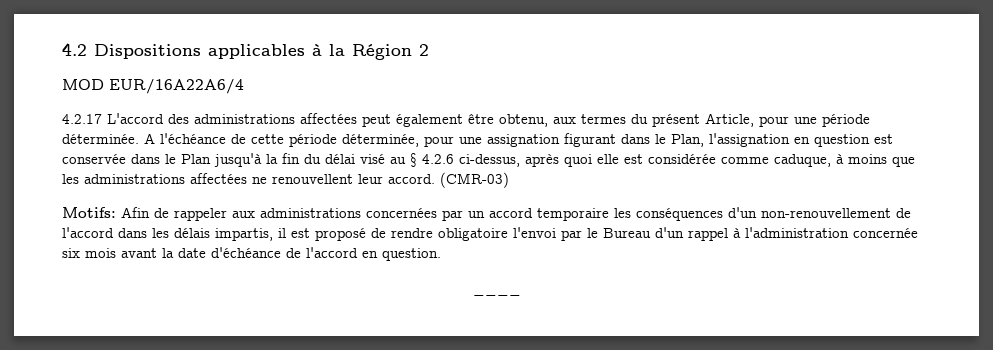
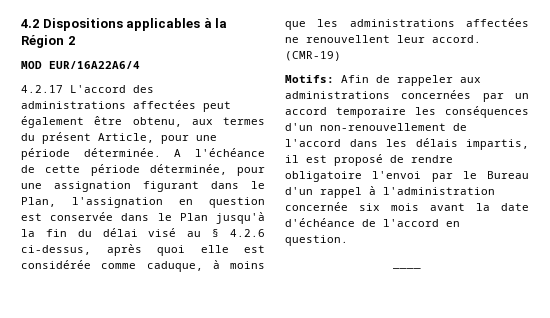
[440,172,509,188] (CMR-03) -> [285,51,341,61] (CMR-19)

